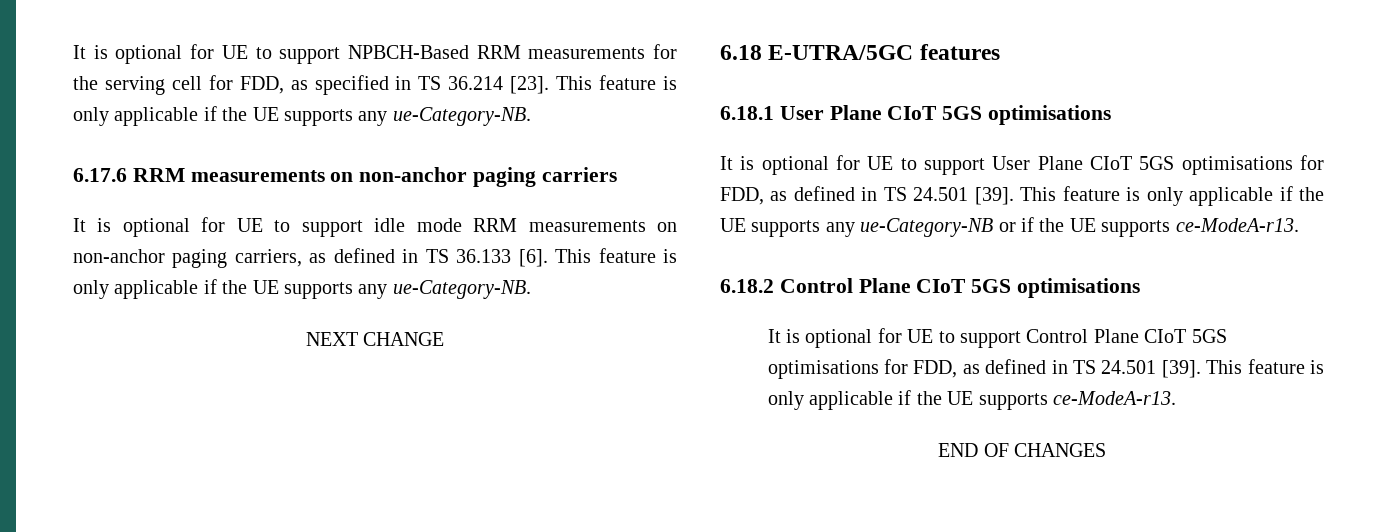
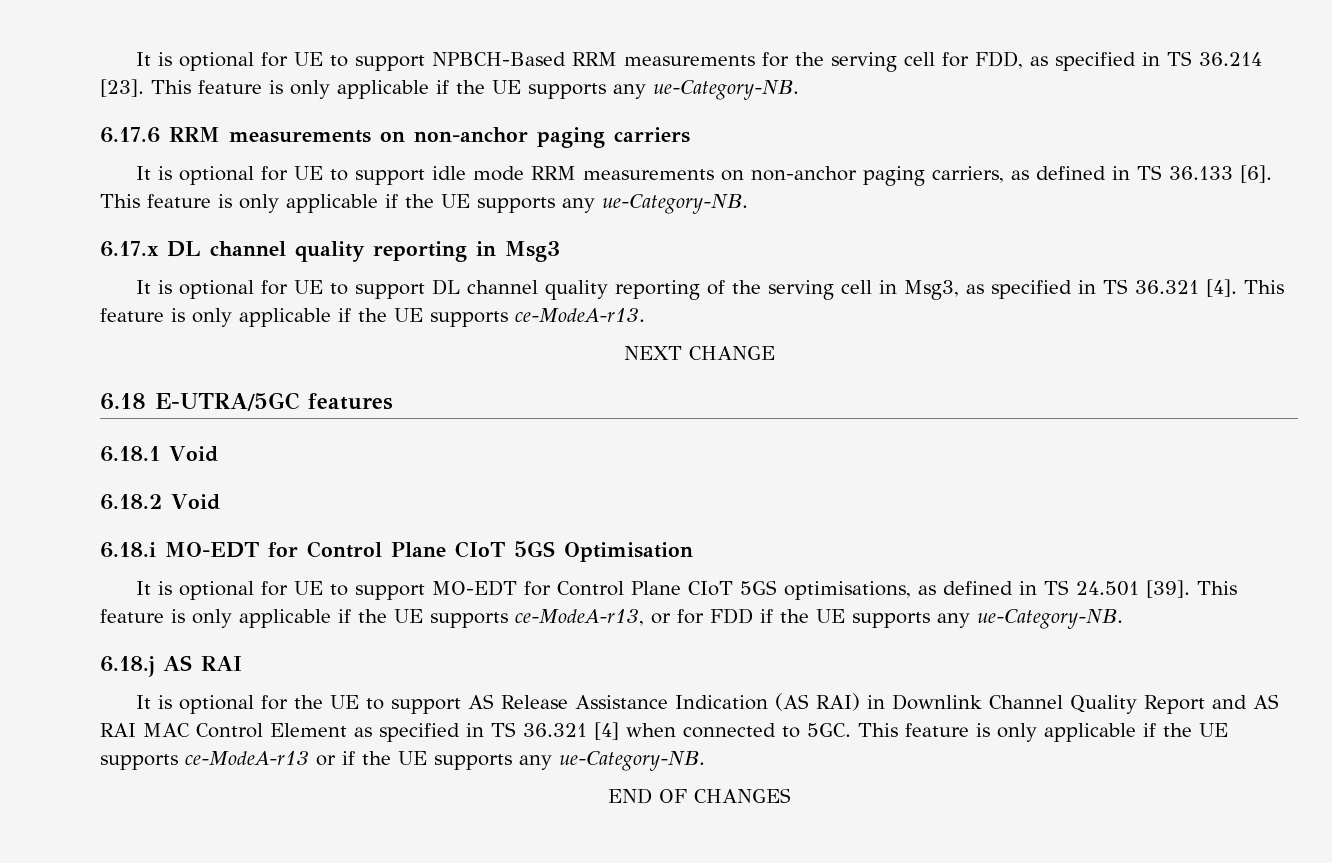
(531, 289) none -> [100,241,560,262] [135,279,1284,300] [100,308,645,327] // 6.17.x DL channel quality reporting in Msg3 // It is optional for UE to support DL channel quality reporting of the serving cell in Msg3, as specified in TS 36.321 [4]. This feature is only applicable if the UE supports ce-ModeA-r13.
[779,105,1112,125] [720,155,1324,175] [720,187,764,205] User Plane CIoT 5GS optimisations // It is optional for UE to support User Plane CIoT 5GS optimisations for FDD, -> [169,446,218,462] [100,494,220,510] [100,541,693,562] [135,580,911,600] Void // 6.18.2 Void // 6.18.i MO-EDT for Control Plane CIoT 5GS Optimisation // It is optional for UE to support MO-EDT for Control Plane CIoT 5GS optimisations,
[825,217,1299,237] [720,278,1141,298] [767,328,1227,348] [767,359,1324,379] [767,390,1176,410] any ue-Category-NB or if the UE supports ce-ModeA-r13. // 6.18.2 Control Plane CIoT 5GS optimisations // It is optional for UE to support Control Plane CIoT 5GS optimisations for FDD, as defined in TS 24.501 [39]. This feature is only applicable if the UE supports ce-ModeA-r13. -> [515,608,1123,629] [100,655,242,677] [135,693,1279,714] [100,722,1228,742] [100,751,705,771] ce-ModeA-r13, or for FDD if the UE supports any ue-Category-NB. // 6.18.j AS RAI // It is optional for the UE to support AS Release Assistance Indication (AS RAI) in Downlink Channel Quality Report and AS RAI MAC Control Element as specified in TS 36.321 [4] when connected to 5GC. This feature is only applicable if the UE supports ce-ModeA-r13 or if the UE supports any ue-Category-NB.

